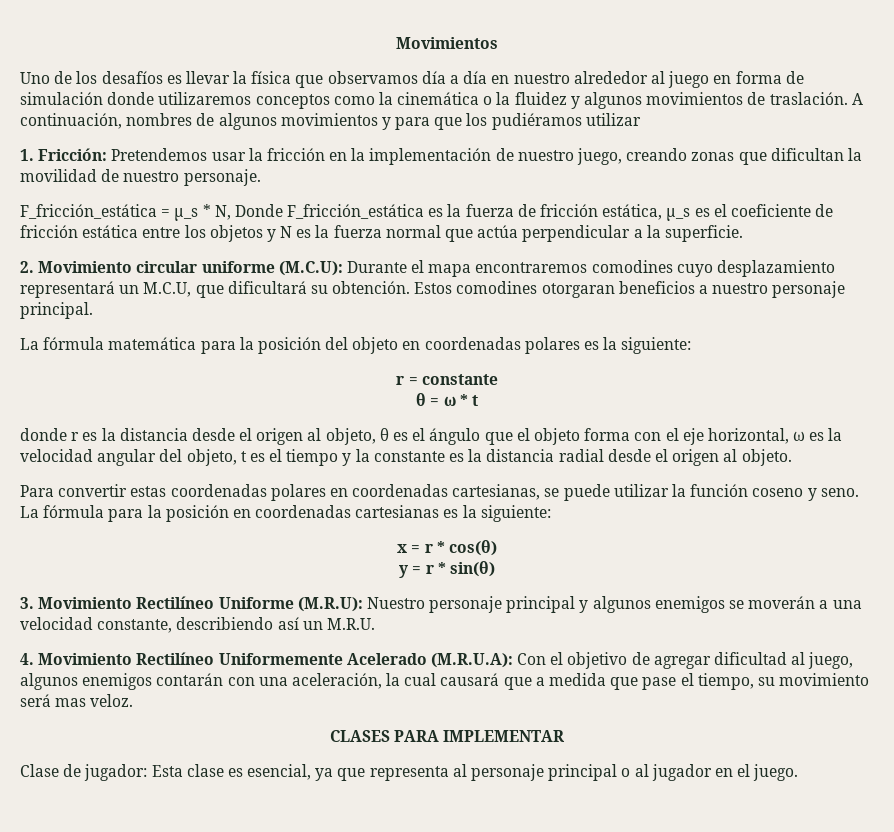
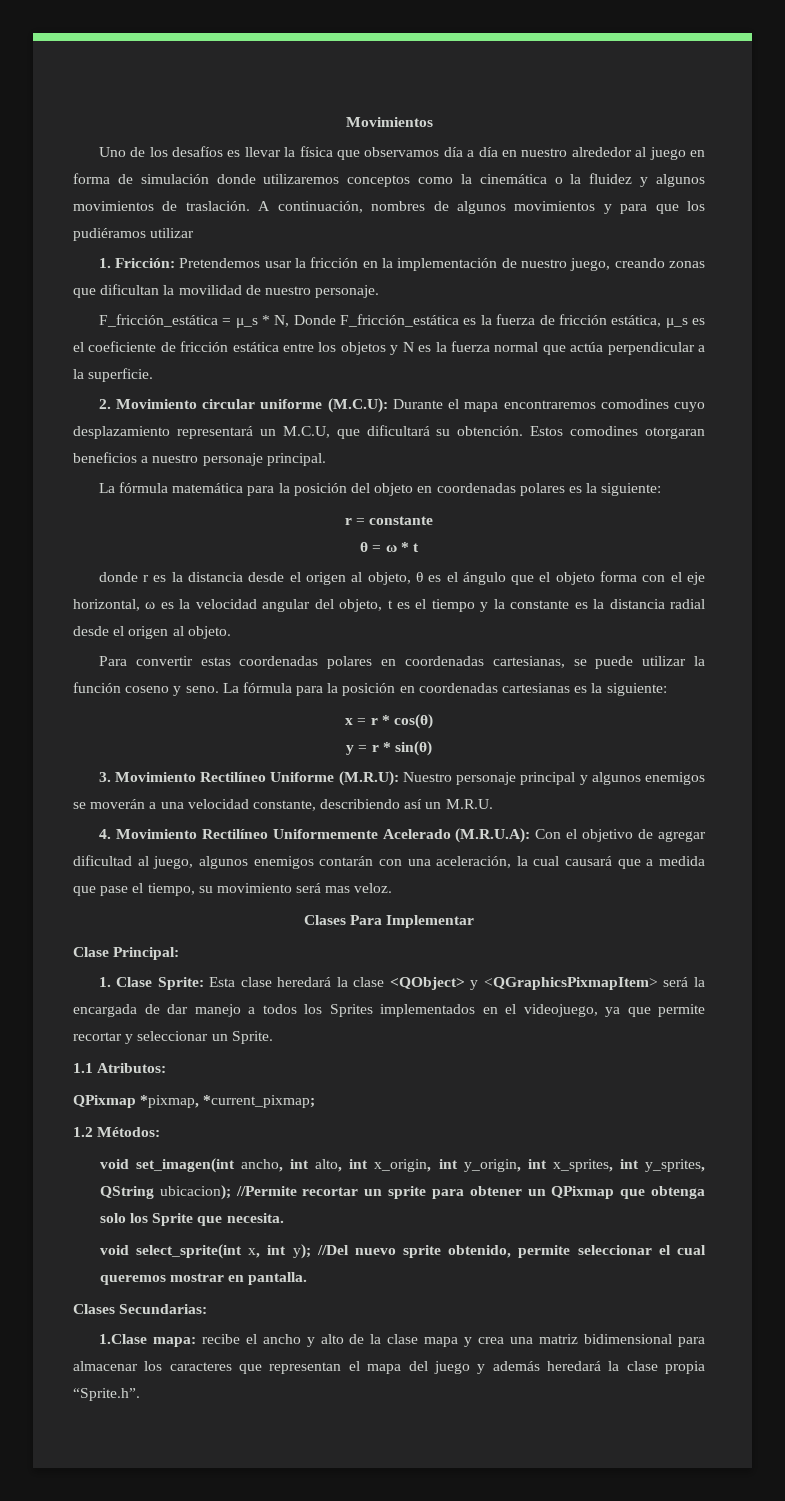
[329,730,566,742] [20,764,799,781] CLASES PARA IMPLEMENTAR // Clase de jugador: Esta clase es esencial, ya que representa al personaje principal o al jugador en el juego. -> [303,915,475,928] [73,947,180,960] [98,977,705,990] [73,1004,705,1017] [73,1031,273,1044] [73,1063,167,1073] [73,1095,316,1108] [73,1127,161,1137] [99,1158,705,1173] [99,1185,705,1200] [99,1213,284,1226] [99,1244,706,1259] [99,1272,308,1285] [73,1304,208,1314] [98,1334,705,1347] [73,1361,705,1374] [73,1388,140,1401] Clases Para Implementar // Clase Principal: // 1. Clase Sprite: Esta clase heredará la clase <QObject> y <QGraphicsPixmapItem> será la encargada de dar manejo a todos los Sprites implementados en el videojuego, ya que permite recortar y seleccionar un Sprite. // 1.1 Atributos: // QPixmap *pixmap, *current_pixmap; // 1.2 Métodos: // void set_imagen(int ancho, int alto, int x_origin, int y_origin, int x_sprites, int y_sprites, QString ubicacion); //Permite recortar un sprite para obtener un QPixmap que obtenga solo los Sprite que necesita. // void select_sprite(int x, int y); //Del nuevo sprite obtenido, permite seleccionar el cual queremos mostrar en pantalla. // Clases Secundarias: // 1.Clase mapa: recibe el ancho y alto de la clase mapa y crea una matriz bidimensional para almacenar los caracteres que representan el mapa del juego y además heredará la clase propia “Sprite.h”.

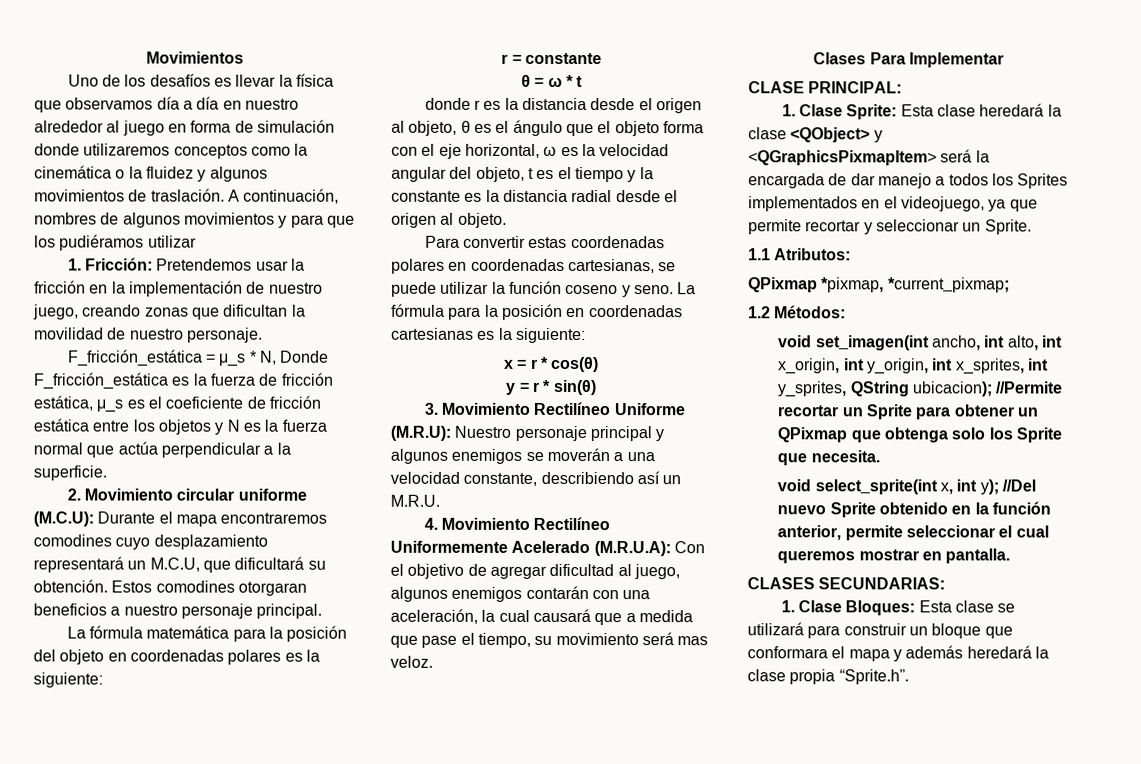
[73,947,180,960] Clase Principal: -> [748,81,903,94] CLASE PRINCIPAL:
[388,1186,427,1199] sprite -> [865,404,912,420] Sprite
[403,1245,512,1258] sprite obtenido, -> [829,501,1051,518] [777,525,842,541] Sprite obtenido en la función anterior,
[73,1304,208,1314] [98,1334,705,1347] [73,1361,470,1374] Clases Secundarias: // 1.Clase mapa: recibe el ancho y alto de la clase mapa y crea una matriz bidimensional para almacenar los caracteres que representan el mapa del juego -> [747,577,946,590] [780,600,1016,616] [747,622,1013,639] [747,646,890,662] CLASES SECUNDARIAS: // 1. Clase Bloques: Esta clase se utilizará para construir un bloque que conformara el mapa

